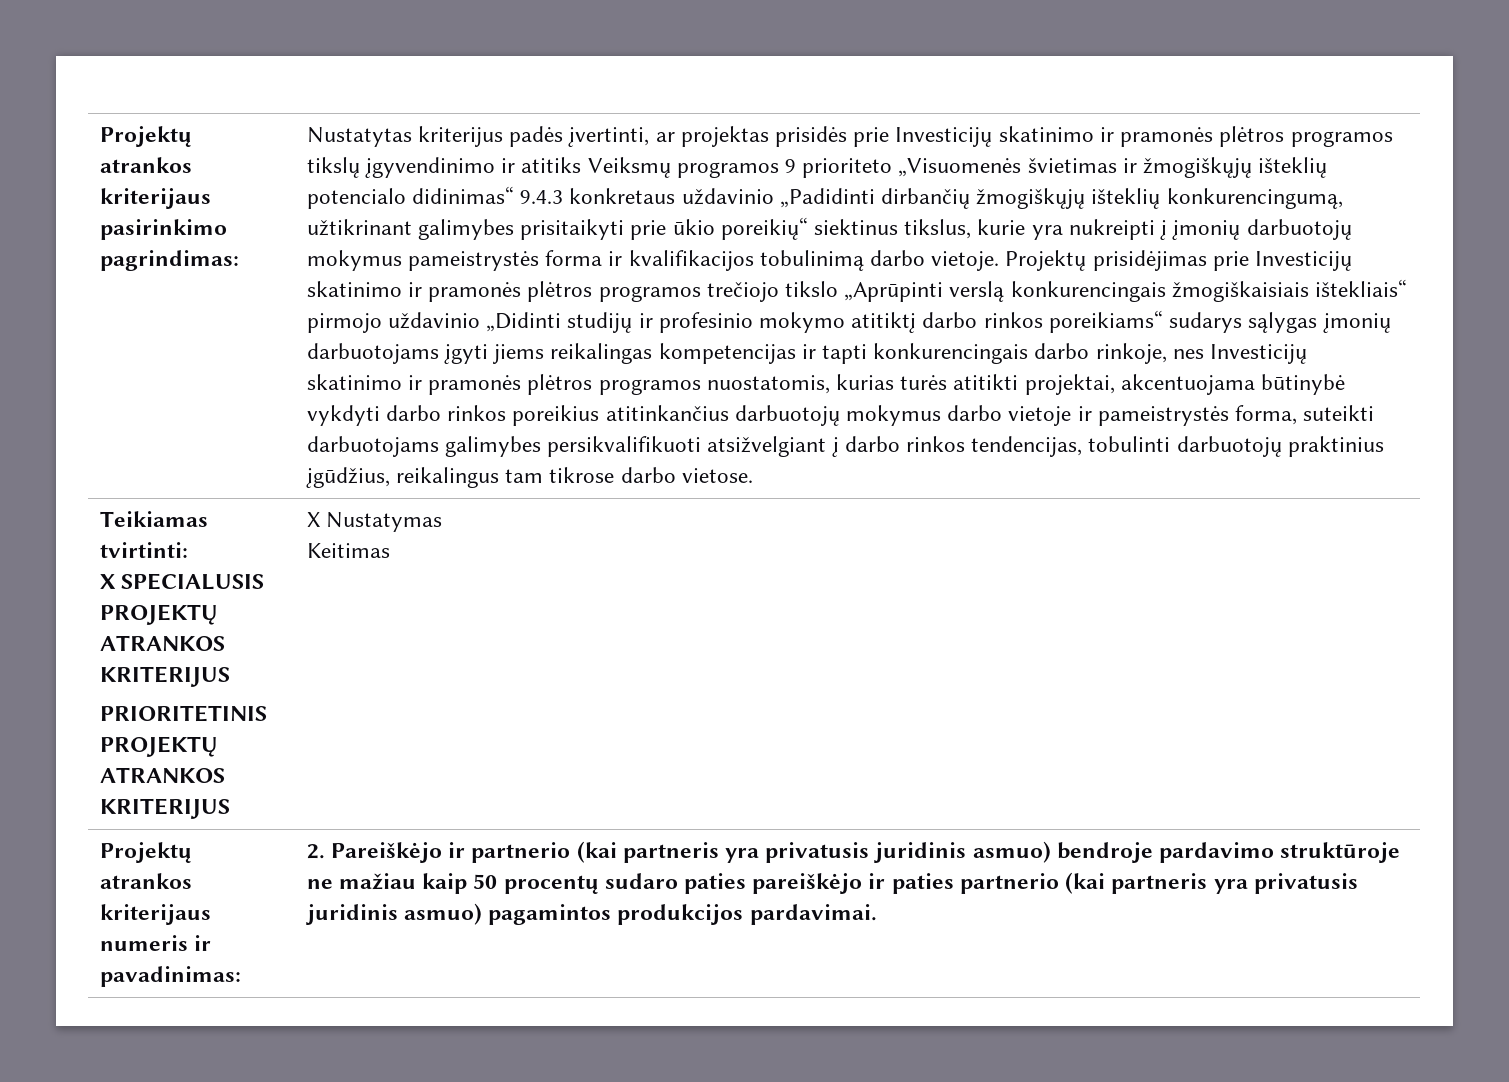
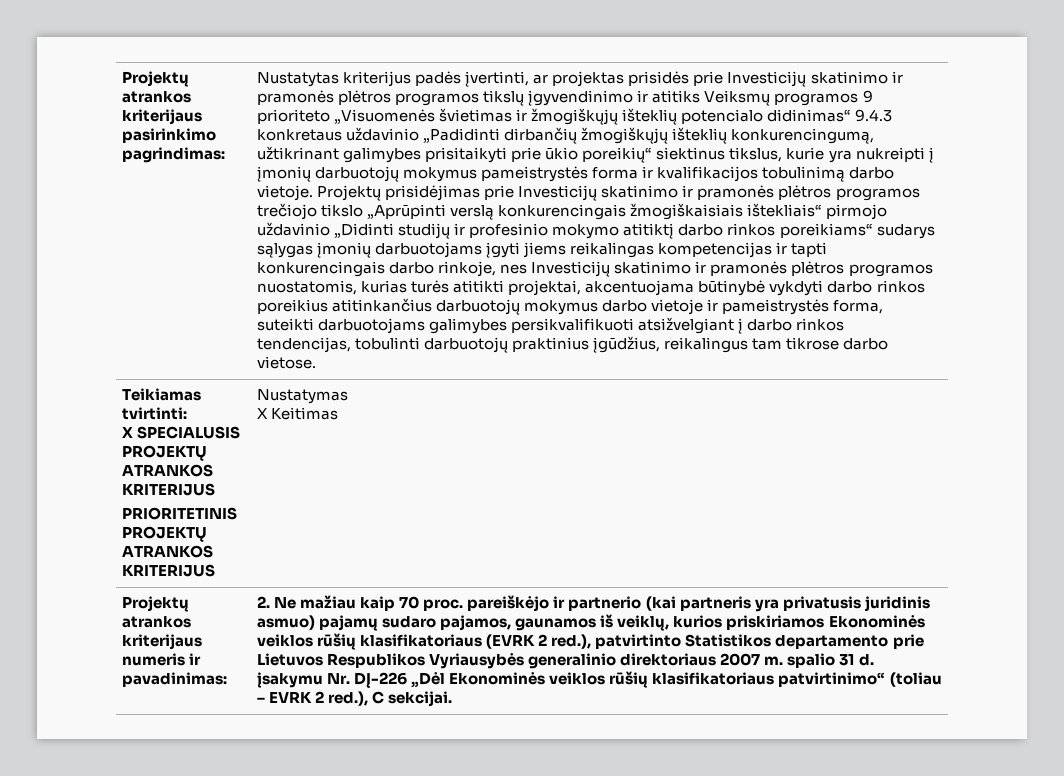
[306,512,320,527] X -> (216, 570) none
(443, 522) none -> [257,408,269,419] X
[331,842,443,863] Pareiškėjo -> [274,595,550,612] Ne mažiau kaip 70 proc. pareiškėjo
[1056,842,1401,863] [306,872,1358,894] [305,903,877,925] bendroje pardavimo struktūroje ne mažiau kaip 50 procentų sudaro paties pareiškėjo ir paties partnerio (kai partneris yra privatusis juridinis asmuo) pagamintos produkcijos pardavimai. -> [319,614,925,631] [257,633,924,650] [257,653,874,669] [257,671,942,688] [257,691,453,707] pajamų sudaro pajamos, gaunamos iš veiklų, kurios priskiriamos Ekonominės veiklos rūšių klasifikatoriaus (EVRK 2 red.), patvirtinto Statistikos departamento prie Lietuvos Respublikos Vyriausybės generalinio direktoriaus 2007 m. spalio 31 d. įsakymu Nr. DĮ-226 „Dėl Ekonominės veiklos rūšių klasifikatoriaus patvirtinimo“ (toliau – EVRK 2 red.), C sekcijai.

